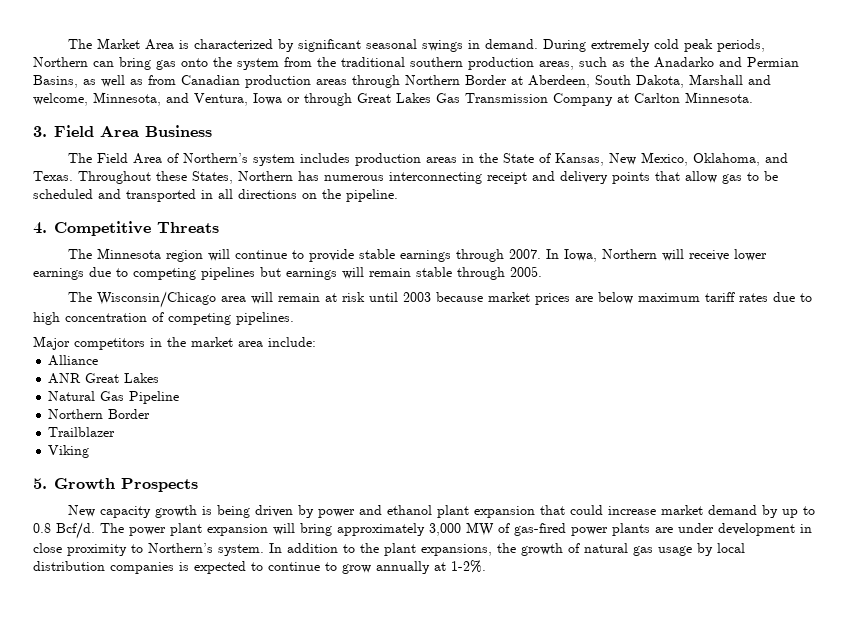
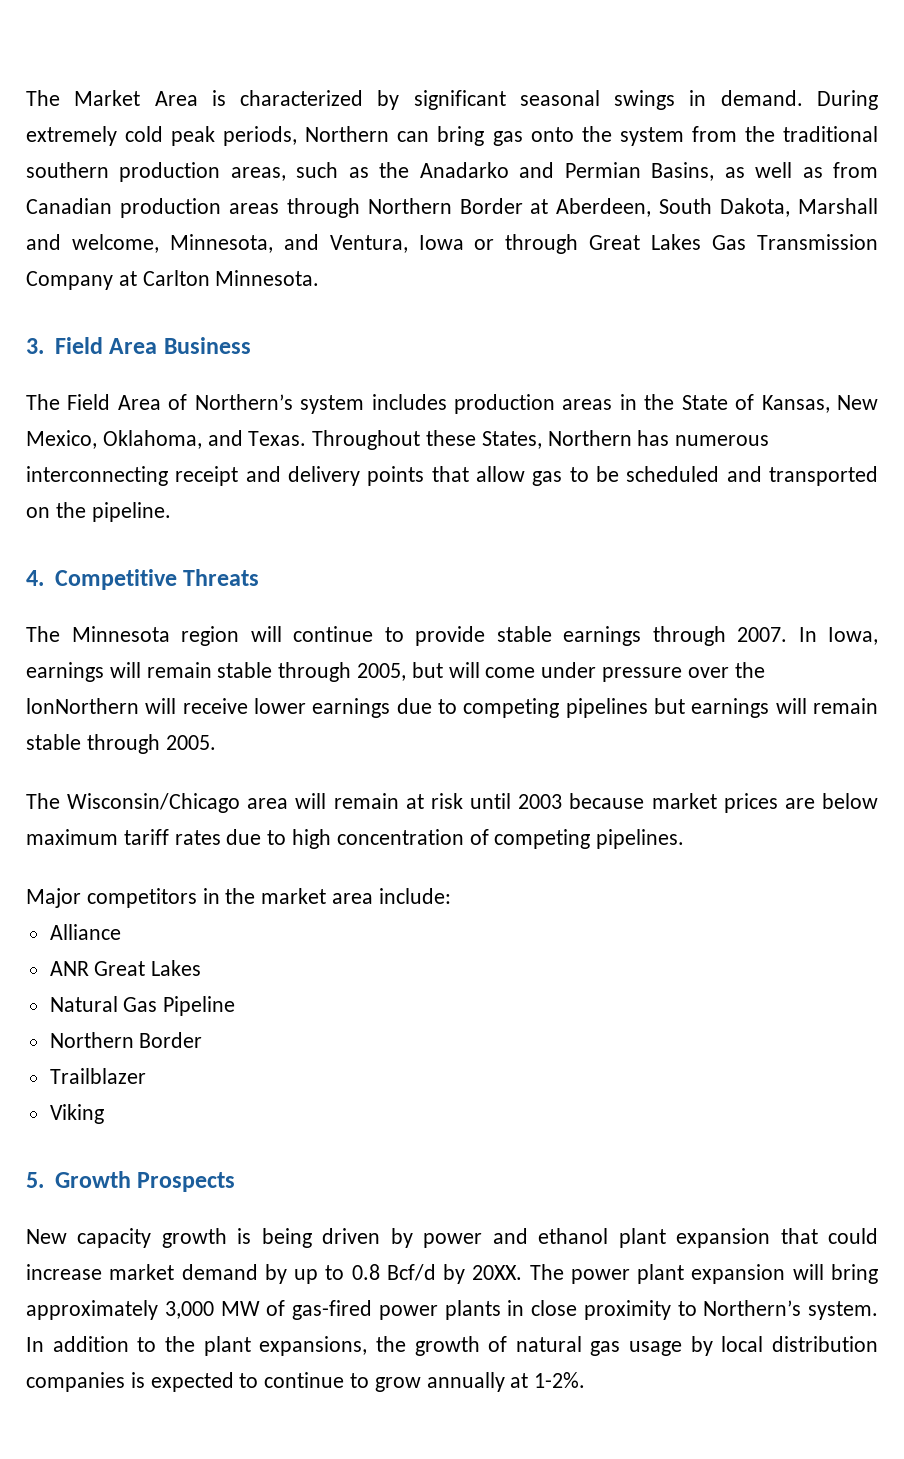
[201,189,297,199] in all directions -> (879, 476) none
[601,249,657,259] Northern -> [26,662,765,682] [26,698,139,714] earnings will remain stable through 2005, but will come under pressure over the lonNorthern
[56,522,95,539] Bcf/d. -> [386,1264,523,1284] Bcf/d by 20XX.
[655,523,795,536] are under development -> (501, 1310) none

